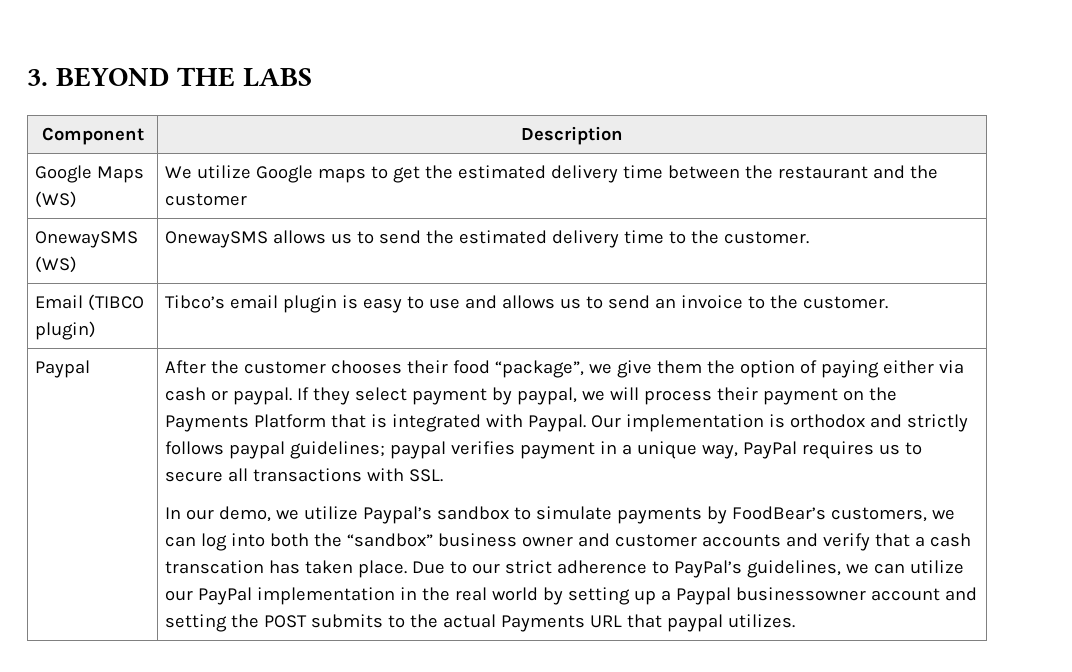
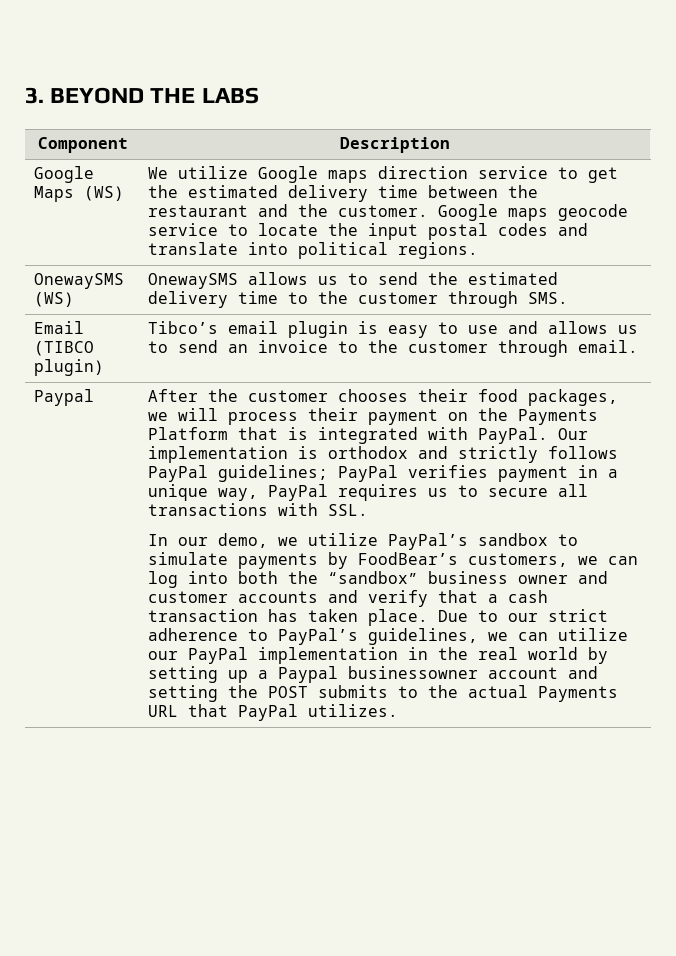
(367, 175) none -> [378,166,549,179] direction service
[165,193,248,206] customer -> [338,204,629,221] [148,223,589,240] [148,242,479,259] customer. Google maps geocode service to locate the input postal codes and translate into political regions.
[724,231,810,244] customer. -> [358,291,569,308] customer through SMS.
[803,296,889,309] customer. -> [408,340,639,357] customer through email.
[495,360,965,378] [165,387,578,405] “package”, we give them the option of paying either via cash or paypal. If they select payment by paypal, -> [528,389,619,406] packages,
[528,414,587,432] Paypal. -> [478,427,549,444] PayPal.
[229,441,447,459] paypal guidelines; paypal -> [148,465,399,482] PayPal guidelines; PayPal
[363,506,433,524] Paypal’s -> [388,533,469,550] PayPal’s
[165,560,265,574] transcation -> [148,609,259,622] transaction
[667,614,724,632] paypal -> [238,704,299,721] PayPal

